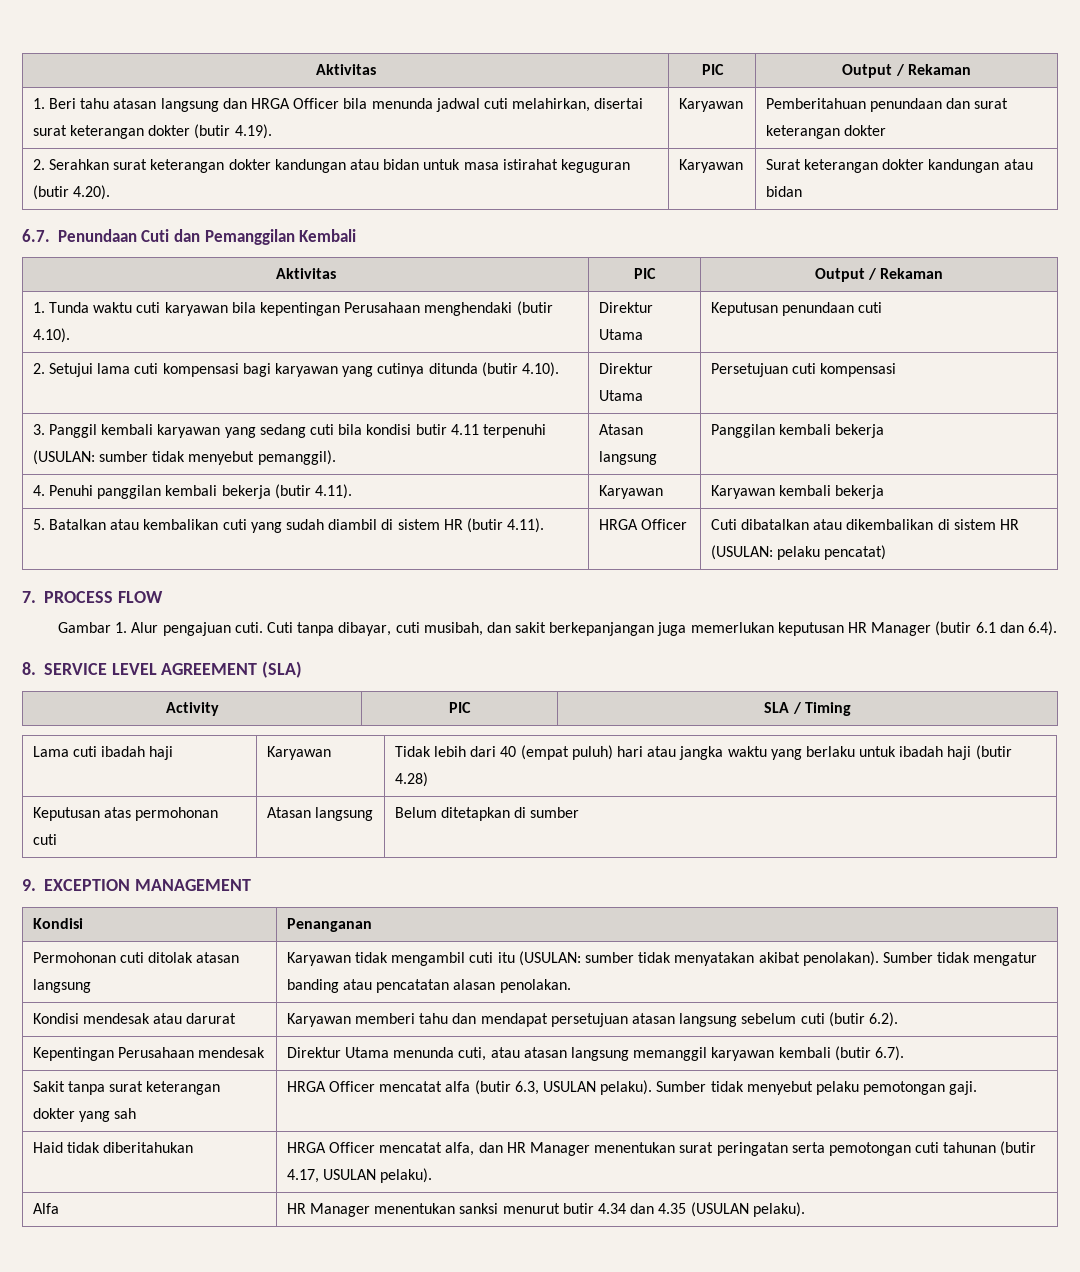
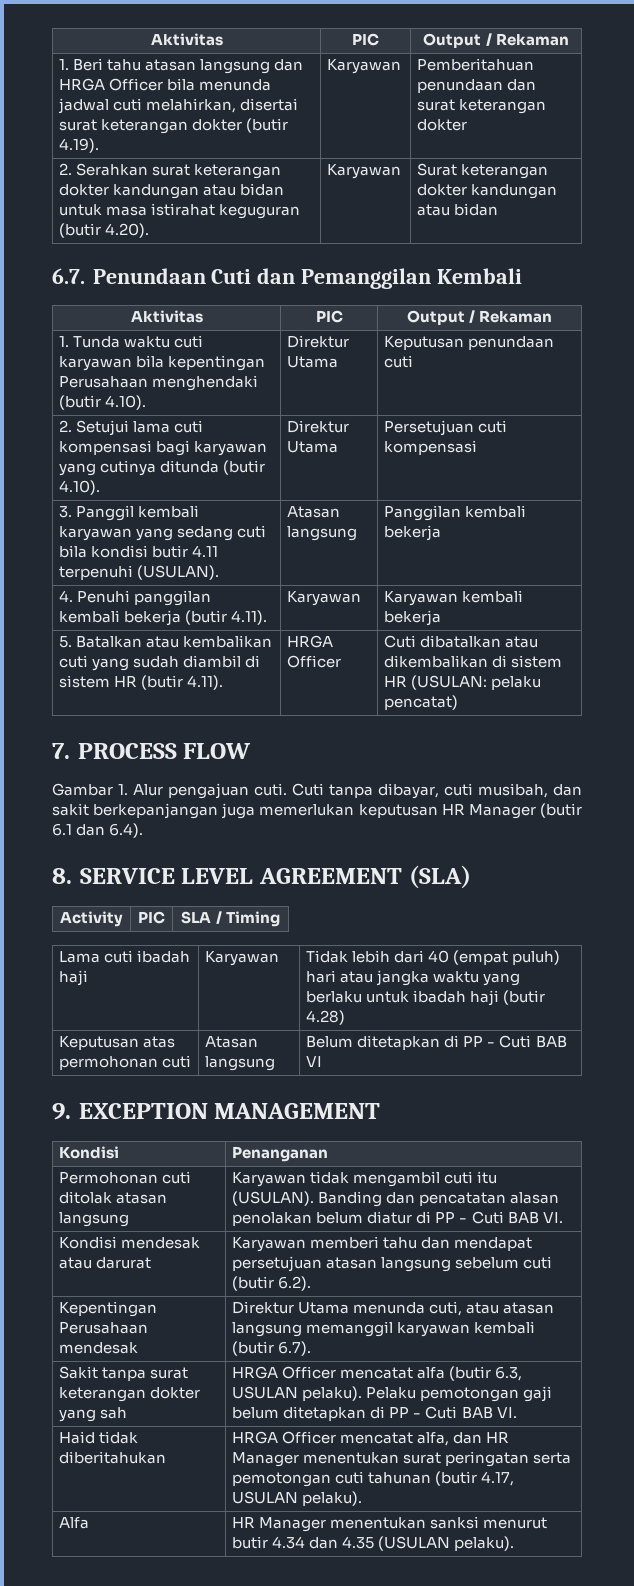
[32,450,336,465] (USULAN: sumber tidak menyebut pemanggil). -> [137,565,220,580] (USULAN).
[530,807,580,818] sumber -> [463,1035,567,1048] [306,1056,323,1067] PP - Cuti BAB VI
[518,951,1038,966] [286,979,571,993] (USULAN: sumber tidak menyatakan akibat penolakan). Sumber tidak mengatur banding atau pencatatan alasan penolakan. -> [232,1191,560,1207] [232,1211,563,1226] (USULAN). Banding dan pencatatan alasan penolakan belum diatur di PP - Cuti BAB VI.
[656,1081,978,1095] Sumber tidak menyebut pelaku pemotongan gaji. -> [366,1386,553,1402] [232,1406,517,1421] Pelaku pemotongan gaji belum ditetapkan di PP - Cuti BAB VI.

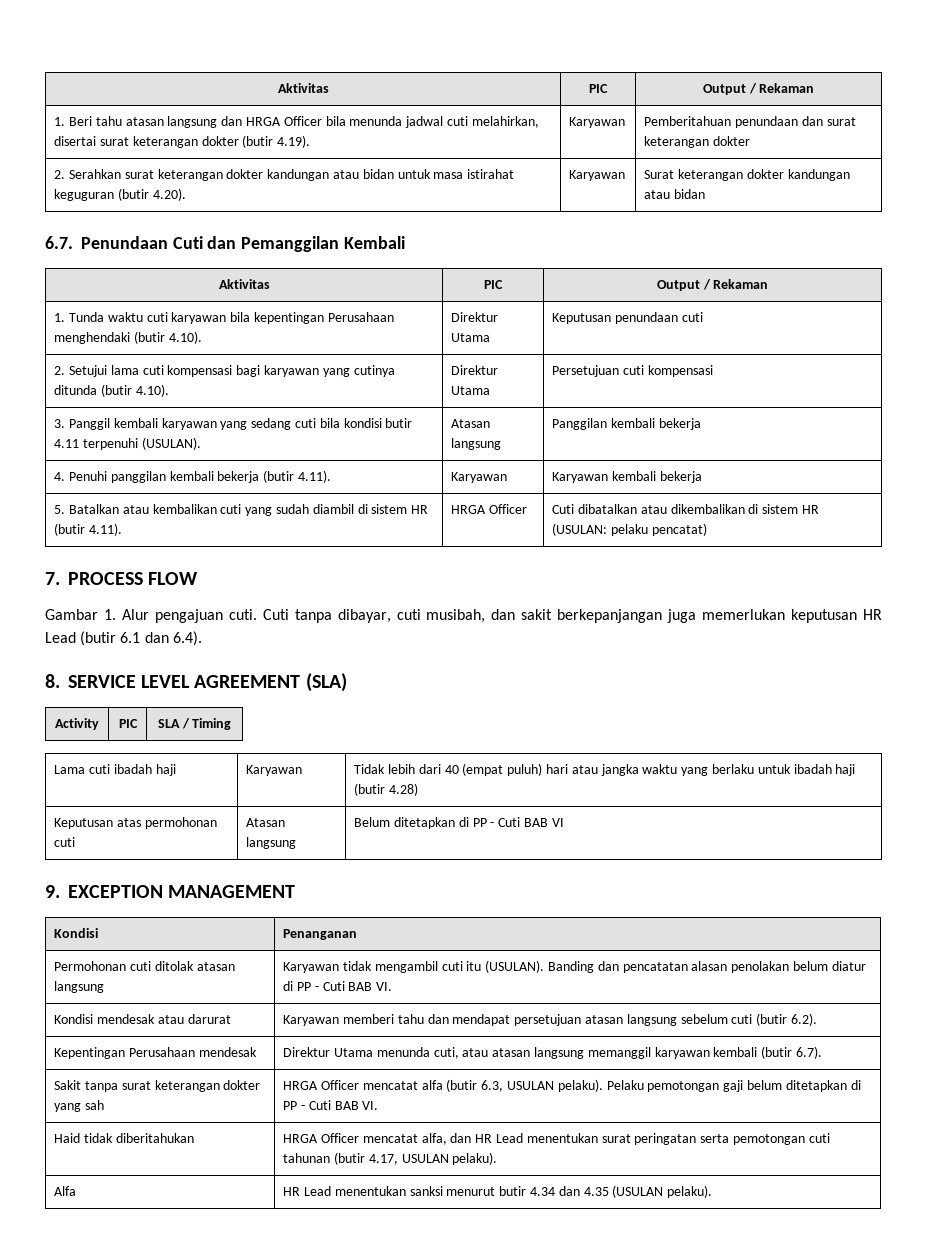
[468,804,536,819] Manager -> [45,632,76,643] Lead
[232,1452,300,1467] Manager -> [496,1133,524,1143] Lead
[259,1517,327,1532] Manager -> [304,1186,332,1196] Lead

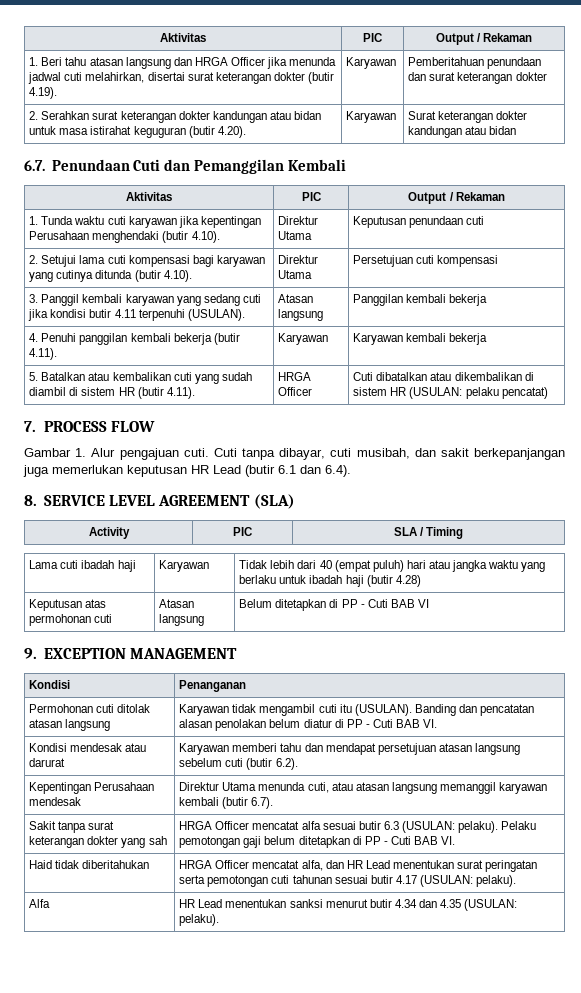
[325,116,346,126] bila -> [267,57,288,69] jika
[230,312,251,322] bila -> [178,216,199,228] jika
[319,418,340,428] bila -> [28,309,49,321] jika
[446,1079,555,1092] (butir 6.3, USULAN -> [322,821,455,833] sesuai butir 6.3 (USULAN:
[334,1152,449,1165] (butir 4.17, USULAN -> [334,875,473,887] sesuai butir 4.17 (USULAN:
[612,1185,664,1198] (USULAN -> [464,899,518,911] (USULAN:

